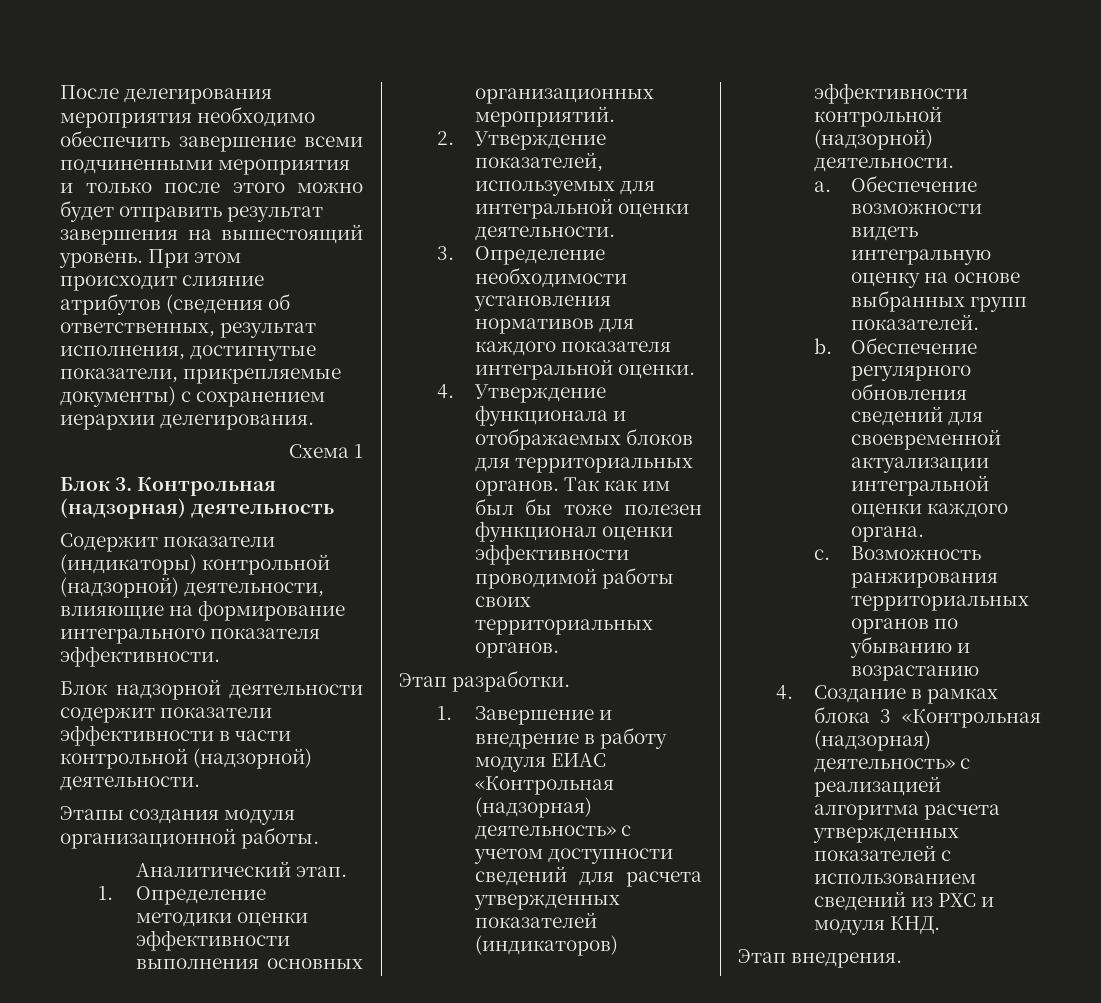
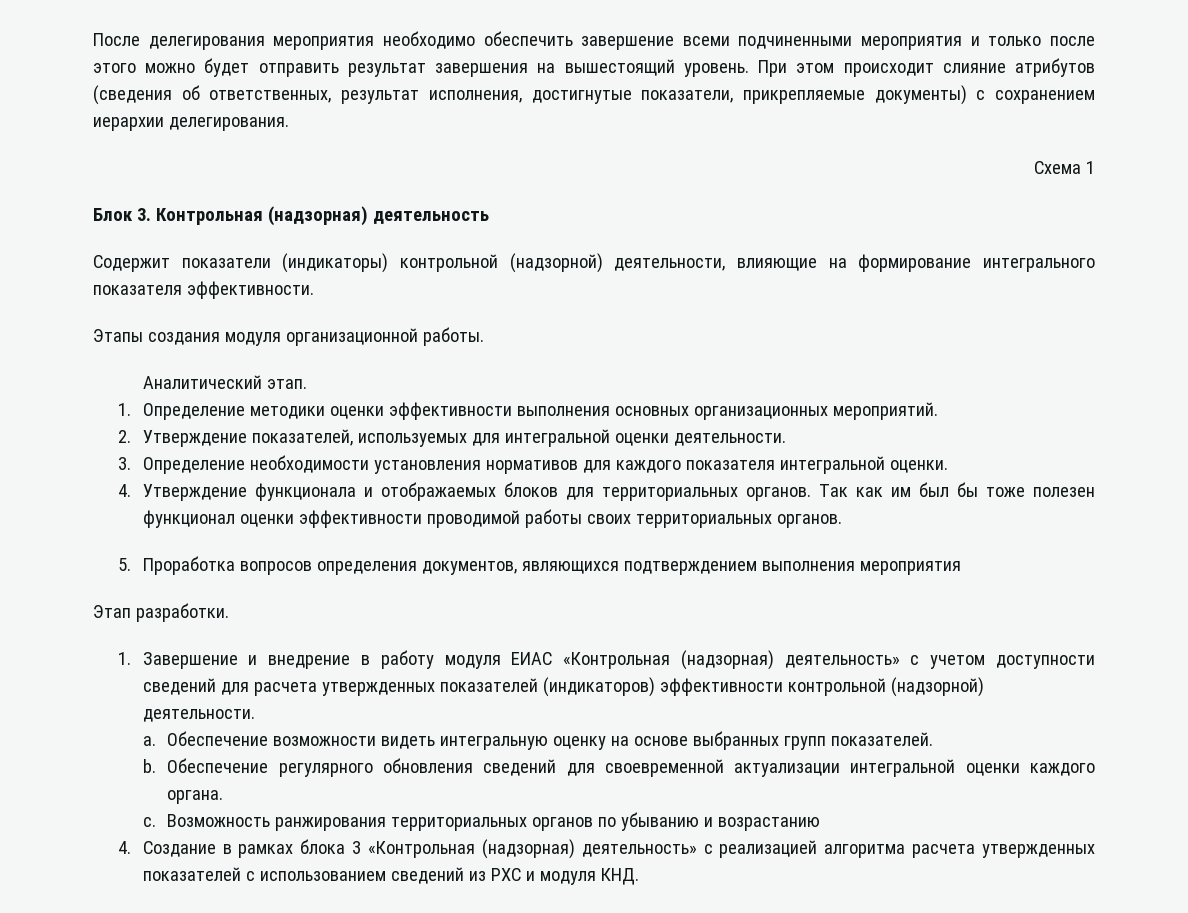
[60,679,363,700] [60,707,273,723] [60,725,292,746] [60,748,313,769] [60,776,200,791] // Блок надзорной деятельности содержит показатели эффективности в части контрольной (надзорной) деятельности. -> (314, 290) none
(559, 650) none -> [117,556,961,575] // 5. Проработка вопросов определения документов, являющихся подтверждением выполнения мероприятия
[738,949,903,968] // Этап внедрения. -> (639, 876) none

